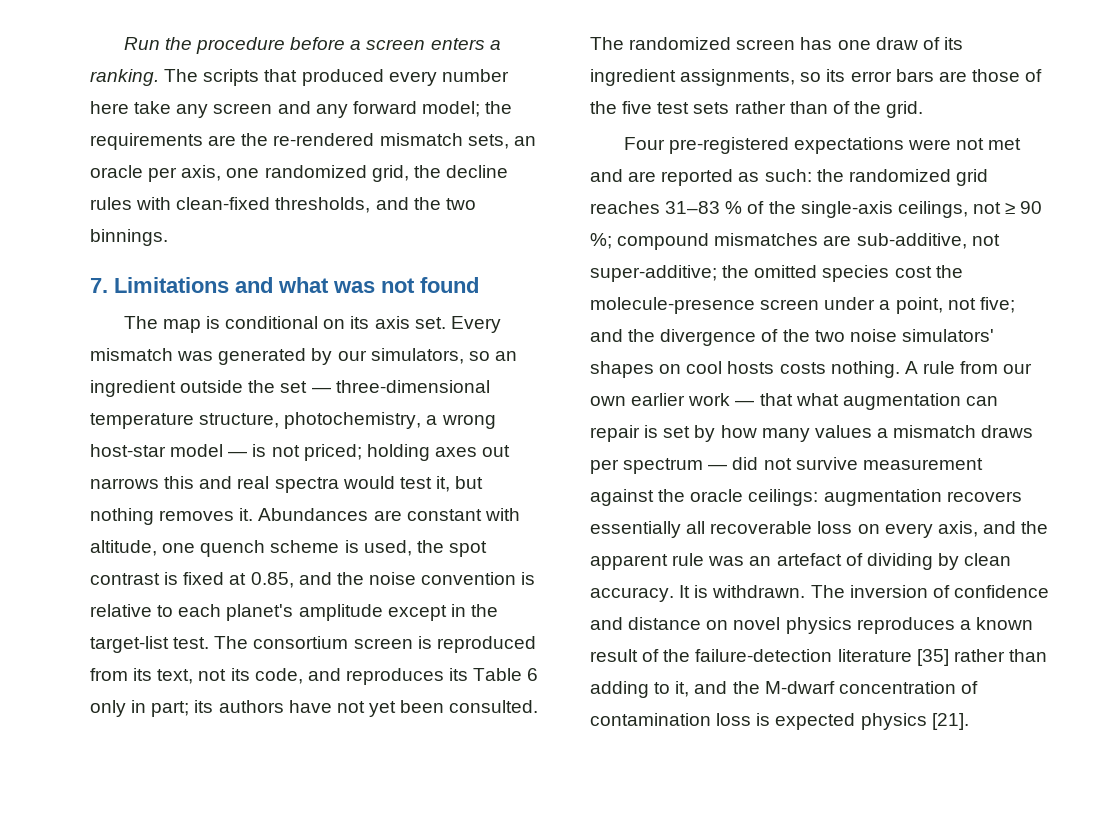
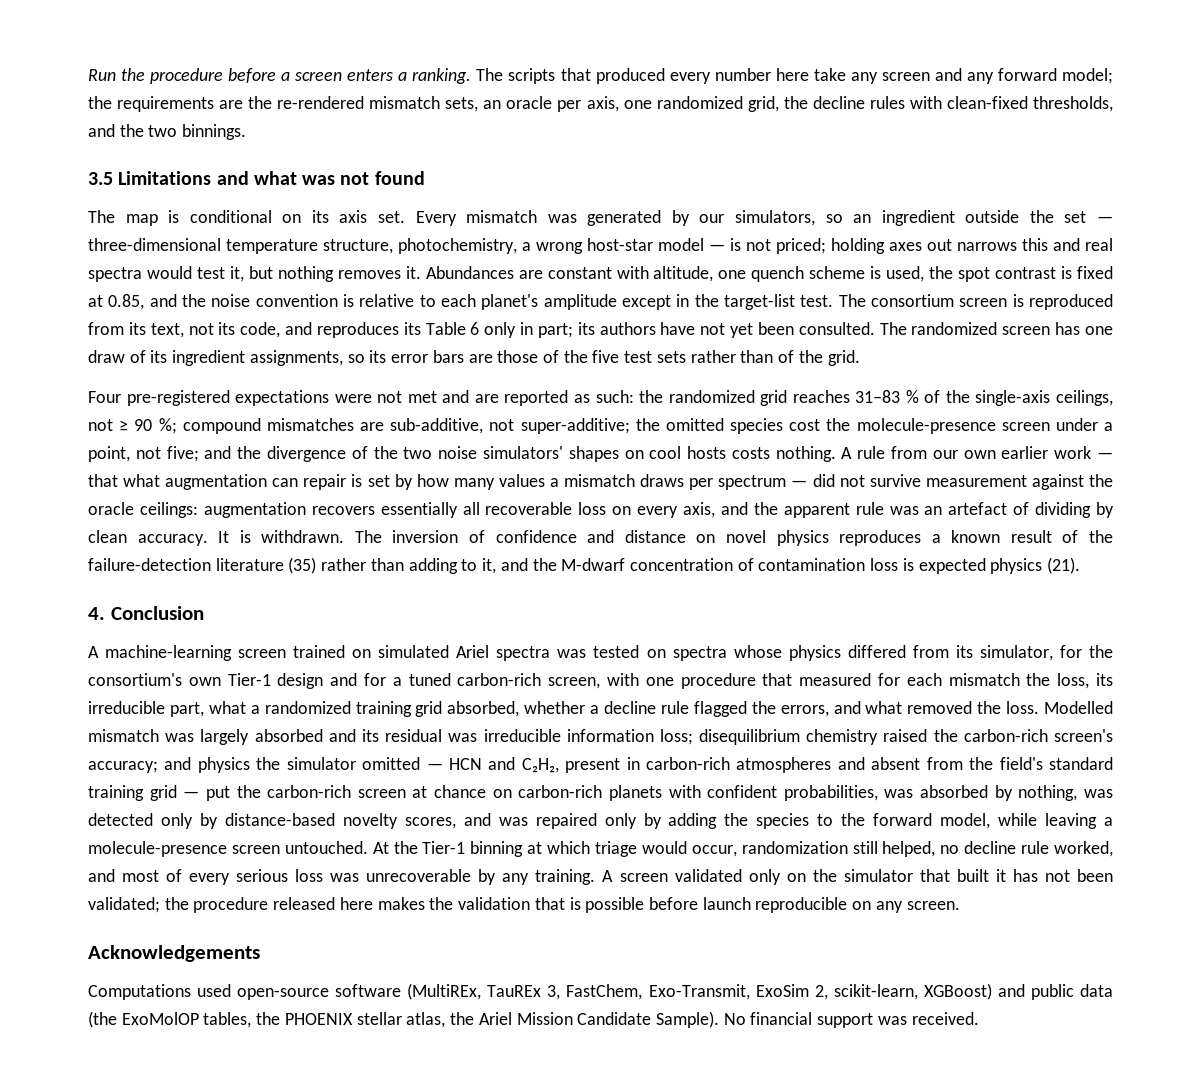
[90,278,108,293] 7. -> [88,172,113,185] 3.5
[916,649,949,666] [35] -> [288,557,317,574] (35)
[931,713,969,730] [21]. -> [1047,557,1081,574] [88,606,204,620] [88,645,1114,661] [88,673,1113,689] [88,701,1113,717] [88,729,1113,745] [88,757,1114,773] [88,785,1114,801] [88,813,1114,829] [88,841,1114,857] [88,869,1114,885] [88,897,960,913] [88,945,260,962] [88,983,1114,1000] [88,1011,979,1028] (21). // 4. Conclusion // A machine-learning screen trained on simulated Ariel spectra was tested on spectra whose physics differed from its simulator, for the consortium's own Tier-1 design and for a tuned carbon-rich screen, with one procedure that measured for each mismatch the loss, its irreducible part, what a randomized training grid absorbed, whether a decline rule flagged the errors, and what removed the loss. Modelled mismatch was largely absorbed and its residual was irreducible information loss; disequilibrium chemistry raised the carbon-rich screen's accuracy; and physics the simulator omitted — HCN and C₂H₂, present in carbon-rich atmospheres and absent from the field's standard training grid — put the carbon-rich screen at chance on carbon-rich planets with confident probabilities, was absorbed by nothing, was detected only by distance-based novelty scores, and was repaired only by adding the species to the forward model, while leaving a molecule-presence screen untouched. At the Tier-1 binning at which triage would occur, randomization still helped, no decline rule worked, and most of every serious loss was unrecoverable by any training. A screen validated only on the simulator that built it has not been validated; the procedure released here makes the validation that is possible before launch reproducible on any screen. // Acknowledgements // Computations used open-source software (MultiREx, TauREx 3, FastChem, Exo-Transmit, ExoSim 2, scikit-learn, XGBoost) and public data (the ExoMolOP tables, the PHOENIX stellar atlas, the Ariel Mission Candidate Sample). No financial support was received.

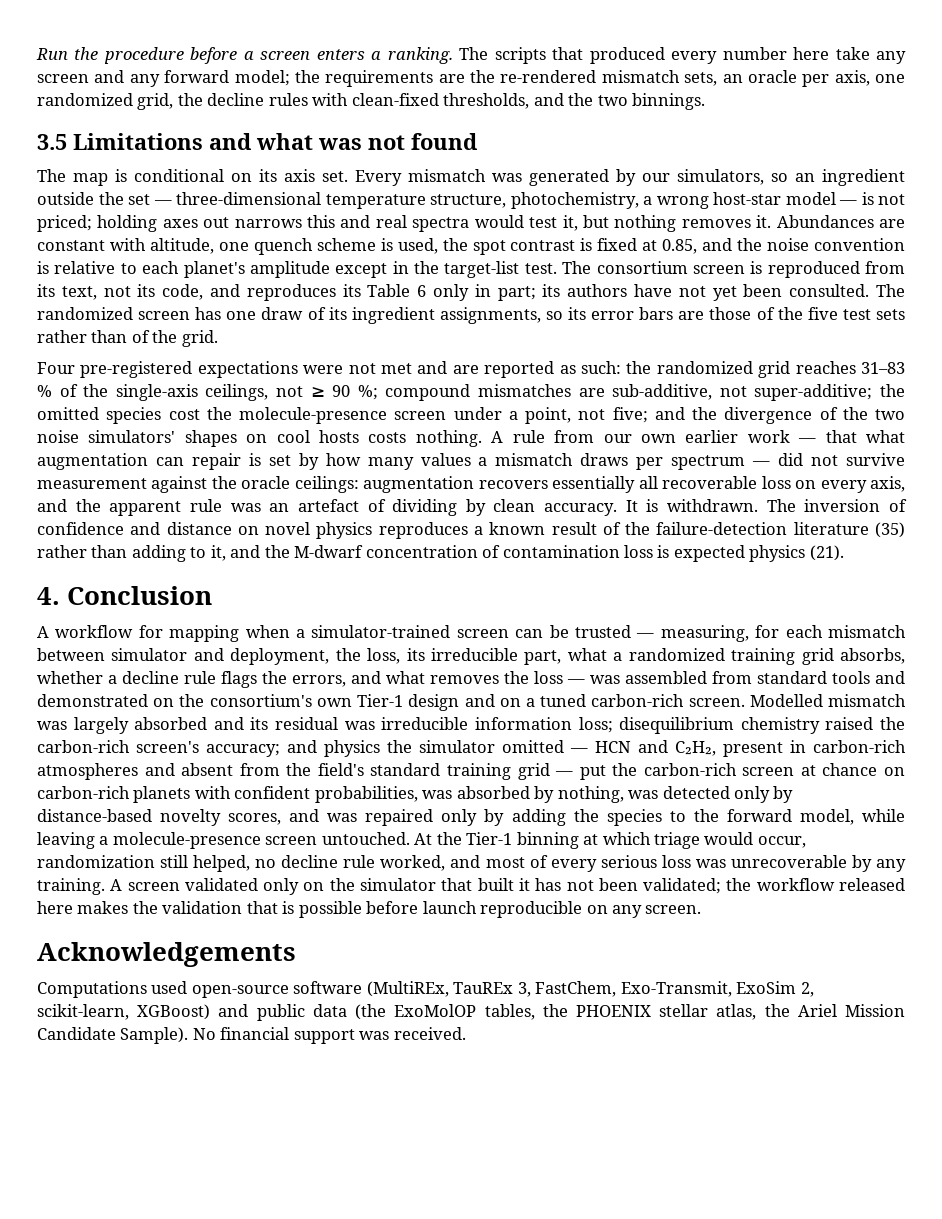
[105,645,1114,661] [88,673,1020,689] machine-learning screen trained on simulated Ariel spectra was tested on spectra whose physics differed from its simulator, for the consortium's own Tier-1 design and for a tuned carbon-rich screen, with one procedure that measured for each mismatch -> [55,625,906,642] [37,648,330,665] workflow for mapping when a simulator-trained screen can be trusted — measuring, for each mismatch between simulator and deployment,
[447,701,520,717] absorbed, -> [840,648,906,664] absorbs,
[693,701,747,717] flagged -> [221,671,257,688] flags
[907,701,1040,714] removed the loss. -> [430,671,905,684] [37,694,745,711] removes the loss — was assembled from standard tools and demonstrated on the consortium's own Tier-1 design and on a tuned carbon-rich screen.
[193,897,269,913] procedure -> [756,878,835,891] workflow

